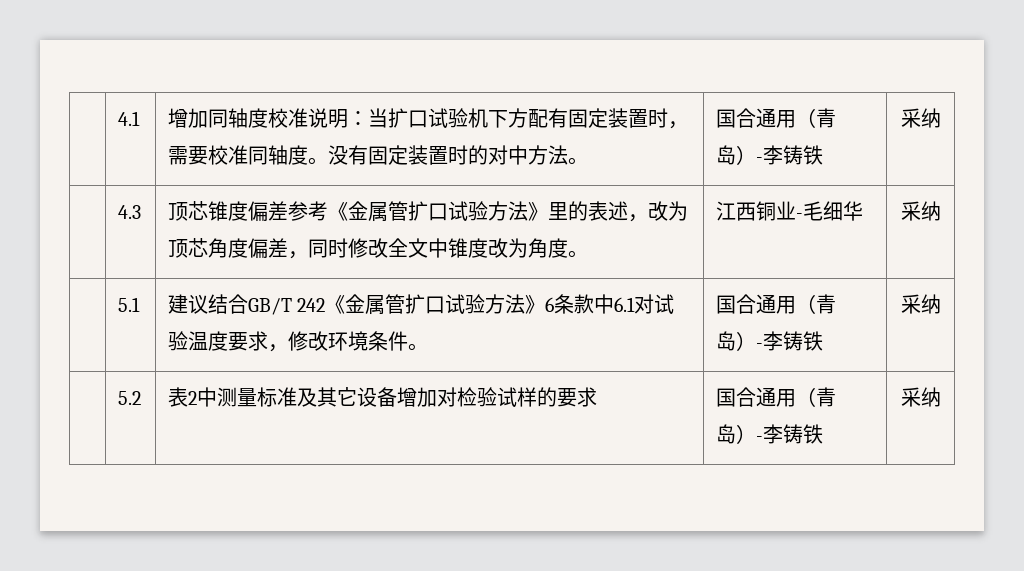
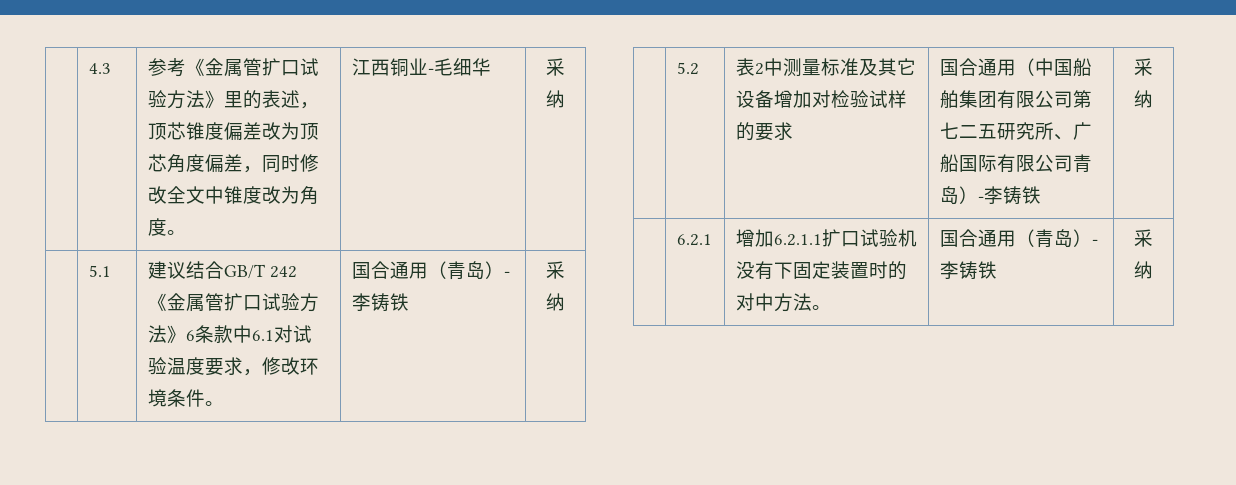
[118,111,141,126] [168,108,689,129] [168,145,589,165] [716,108,837,128] [716,145,824,165] [900,108,941,128] [118,205,142,219] [168,201,289,222] | 4.1 | 增加同轴度校准说明：当扩口试验机下方配有固定装置时，需要校准同轴度。没有固定装置时的对中方法。 | 国合通用（青岛）-李铸铁 | 采纳 // | 4.3 | 顶芯锥度偏差 -> [88,63,111,74] | 4.3 |
(649, 218) none -> [147,122,262,141] 顶芯锥度偏差
[816,387,837,407] [716,424,824,444] [900,387,941,407] 青岛）-李铸铁 | 采纳 -> [1034,58,1092,77] [939,90,1092,109] [939,122,1092,140] [939,154,1092,173] [939,186,1041,205] [1134,58,1153,76] [1134,90,1153,108] [676,234,712,246] [735,229,917,247] [735,261,907,280] [735,293,831,312] [939,229,1098,248] [939,261,997,279] [1134,229,1153,247] [1134,261,1153,279] 中国船舶集团有限公司第七二五研究所、广船国际有限公司青岛）-李铸铁 | 采纳 // | 6.2.1 | 增加6.2.1.1扩口试验机没有下固定装置时的对中方法。 | 国合通用（青岛）-李铸铁 | 采纳

